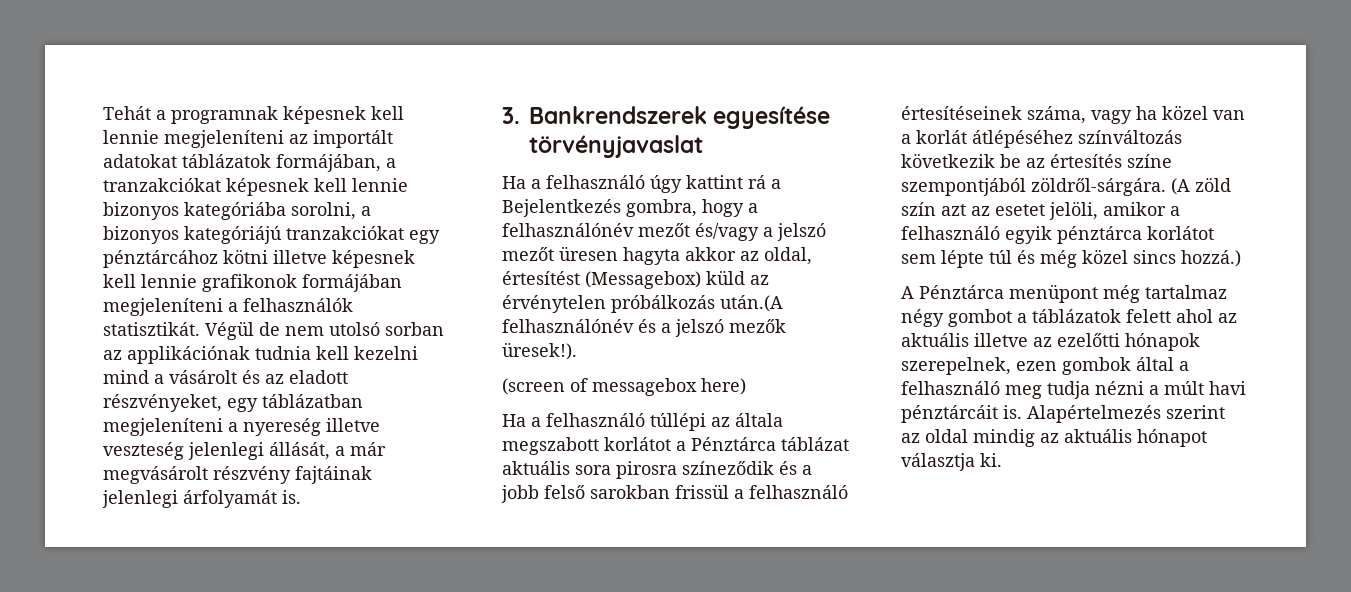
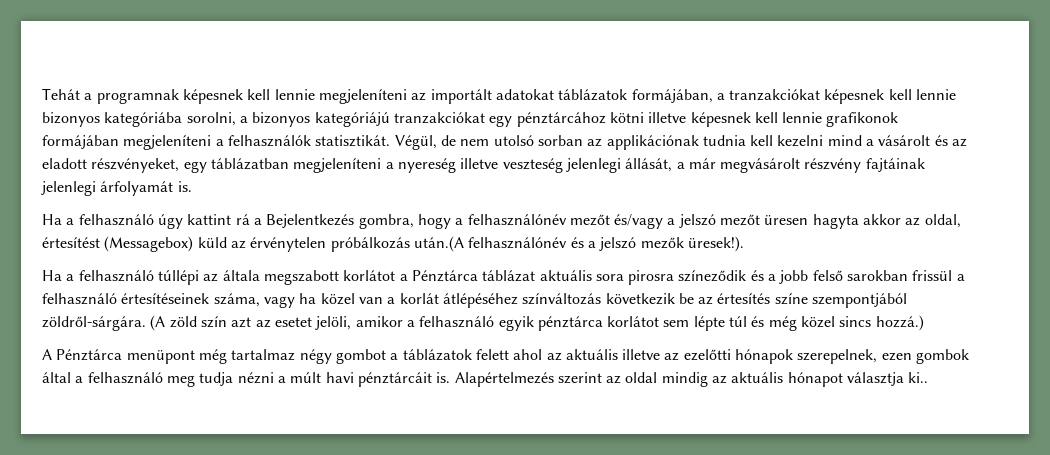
[205,321,254,340] Végül -> [394,135,437,150] Végül,
[502,106,831,129] [529,135,703,158] // 3. Bankrendszerek egyesítése törvényjavaslat -> (192, 186) none
[502,378,746,396] // (screen of messagebox here) -> (744, 244) none
[980,453,1002,467] ki. -> [908,372,929,383] ki..

